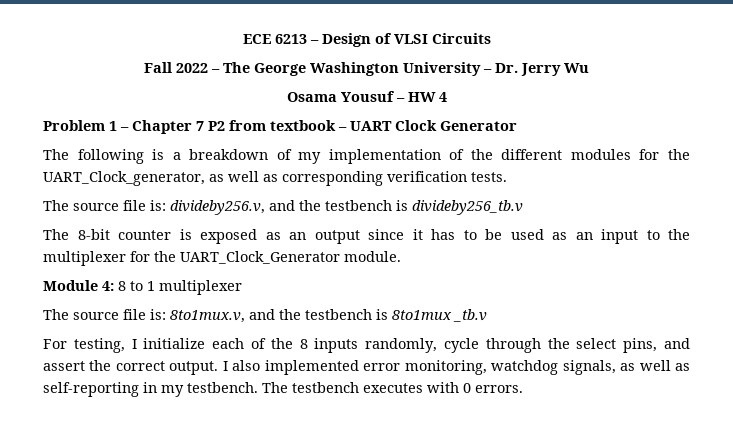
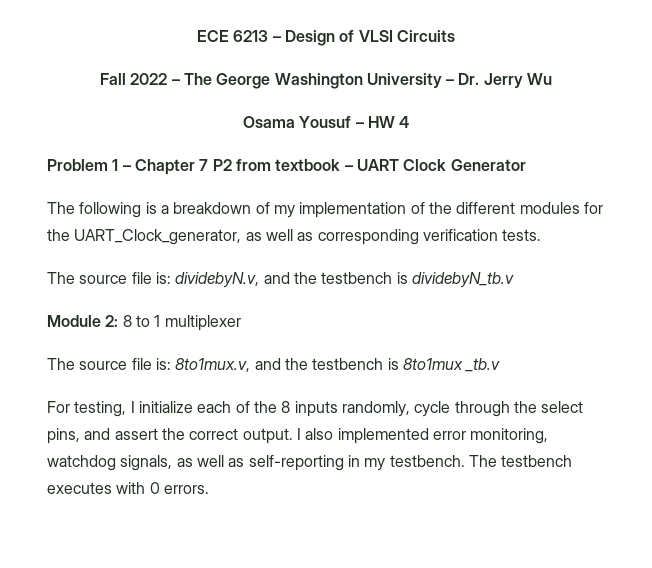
[170,200,523,215] [43,229,690,244] [43,251,401,266] divideby256.v, and the testbench is divideby256_tb.v // The 8-bit counter is exposed as an output since it has to be used as an input to the multiplexer for the UART_Clock_Generator module. -> [175,272,514,288] dividebyN.v, and the testbench is dividebyN_tb.v
[102,281,114,291] 4: -> [105,315,119,327] 2:

